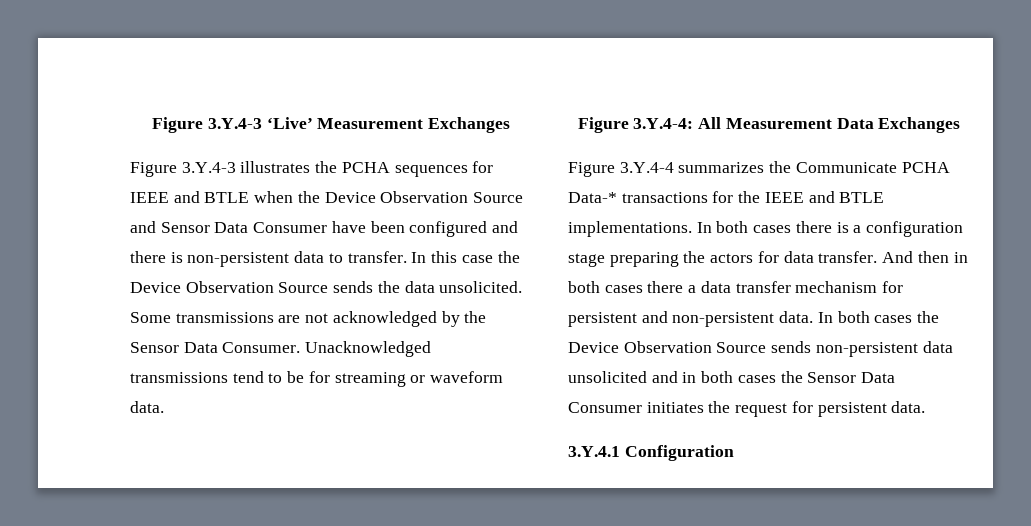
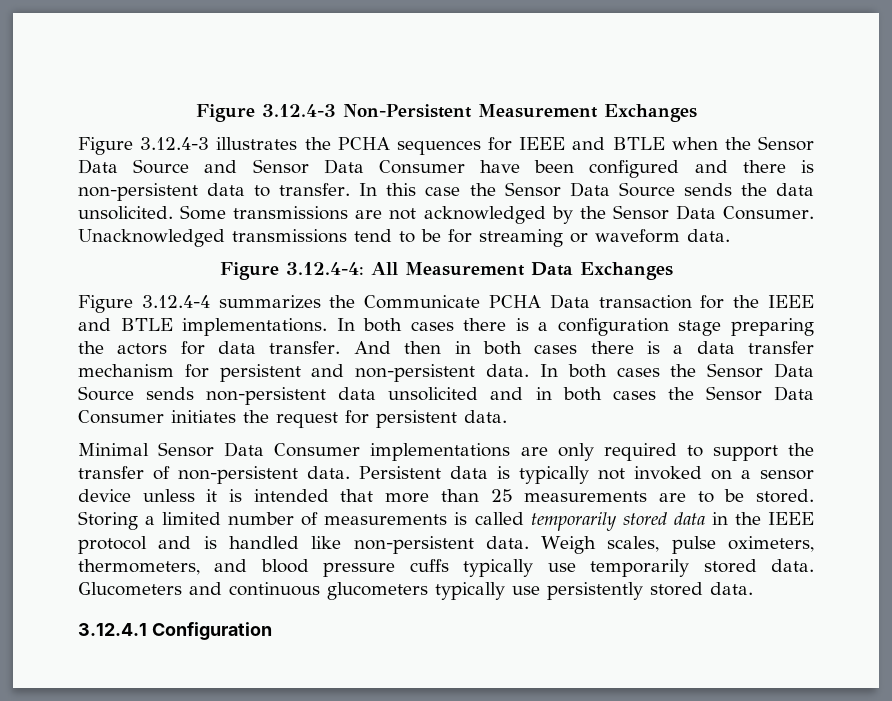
[152,117,313,133] Figure 3.Y.4-3 ‘Live’ -> [195,104,472,122] Figure 3.12.4-3 Non-Persistent
[181,162,236,173] 3.Y.4-3 -> [140,137,210,150] 3.12.4-3
[324,191,469,203] Device Observation -> [757,136,814,151] [78,159,118,174] Sensor Data
[130,281,274,293] Device Observation -> [504,182,610,197] Sensor Data
[633,118,694,129] 3.Y.4-4: -> [285,262,364,275] 3.12.4-4:
[619,162,674,173] 3.Y.4-4 -> [141,295,210,308] 3.12.4-4
[568,192,708,203] Data-* transactions -> [549,294,692,309] Data transaction
(684, 287) none -> [646,341,660,354] is
[568,341,712,353] Device Observation -> [707,363,815,378] Sensor Data
[568,446,620,457] 3.Y.4.1 -> [78,442,815,461] [78,466,814,484] [78,489,815,503] [78,511,815,531] [78,536,814,554] [78,559,815,577] [78,582,753,600] [78,623,147,636] Minimal Sensor Data Consumer implementations are only required to support the transfer of non-persistent data. Persistent data is typically not invoked on a sensor device unless it is intended that more than 25 measurements are to be stored. Storing a limited number of measurements is called temporarily stored data in the IEEE protocol and is handled like non-persistent data. Weigh scales, pulse oximeters, thermometers, and blood pressure cuffs typically use temporarily stored data. Glucometers and continuous glucometers typically use persistently stored data. // 3.12.4.1

